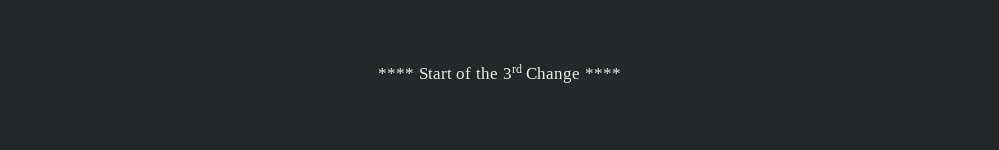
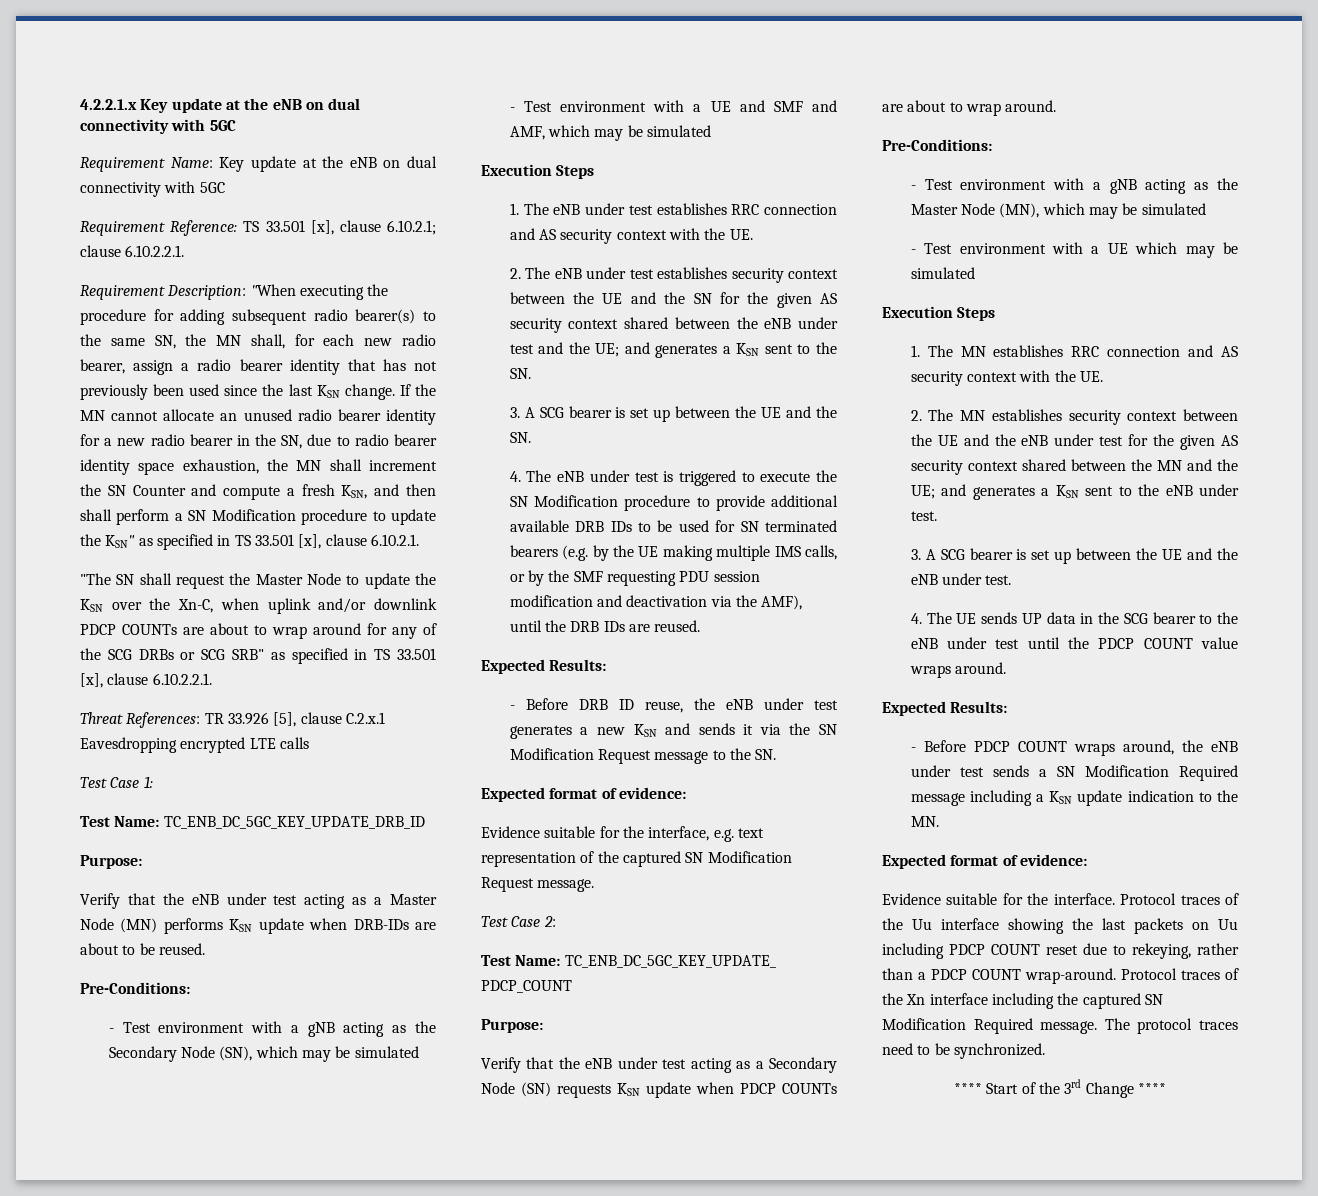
(378, 73) none -> [80,98,361,113] [80,119,236,134] [80,156,437,172] [80,181,225,197] [80,220,436,236] [80,245,185,257] [80,284,389,300] [80,309,437,325] [80,334,436,349] [80,359,437,375] [80,384,436,400] [80,409,436,425] [80,434,438,449] [80,459,438,475] [80,484,436,500] [80,509,436,525] [80,534,419,550] [80,573,436,589] [80,598,438,614] [80,623,437,639] [80,648,437,664] [80,673,212,688] [80,712,385,728] [80,737,309,753] [80,776,153,788] [80,816,425,829] [80,855,142,869] [80,893,438,909] [80,918,436,934] [80,943,205,955] [80,982,190,994] [108,1021,436,1037] [108,1046,419,1062] [509,100,837,112] [509,125,712,141] [481,164,595,179] [509,203,837,215] [509,228,753,244] [509,267,838,283] [509,292,837,308] [509,317,838,333] [509,342,837,358] [509,368,531,379] [509,406,837,422] [509,432,531,443] [509,470,837,486] [509,495,838,511] [509,520,837,532] [509,545,837,561] [509,570,760,586] [509,595,803,610] [509,620,701,632] [481,659,607,674] [509,698,838,713] [509,723,837,739] [509,748,777,764] [481,787,686,802] [481,826,764,842] [481,851,792,867] [481,877,595,892] [481,916,556,927] [481,955,776,968] [481,980,572,993] [481,1019,543,1033] [481,1057,837,1073] [481,1082,837,1098] [882,100,1057,116] [882,139,992,151] [910,178,1238,194] [910,203,1206,219] [910,242,1238,258] [910,267,975,279] [882,306,996,321] [910,345,1238,357] [910,370,1104,386] [910,409,1238,425] [910,434,1238,450] [910,459,1238,475] [910,484,1239,500] [910,511,937,521] [910,548,1238,564] [910,573,1012,585] [910,612,1238,624] [910,637,1238,649] [909,662,1007,678] [882,701,1008,716] [910,740,1238,756] [910,765,1238,781] [910,790,1238,806] [910,816,939,827] [882,854,1087,869] [882,893,1239,905] [882,918,1238,934] [882,943,1239,959] [882,968,1239,984] [882,993,1163,1009] [882,1018,1238,1034] [882,1043,1045,1059] 4.2.2.1.x Key update at the eNB on dual connectivity with 5GC // Requirement Name: Key update at the eNB on dual connectivity with 5GC // Requirement Reference: TS 33.501 [x], clause 6.10.2.1; clause 6.10.2.2.1. // Requirement Description: "When executing the procedure for adding subsequent radio bearer(s) to the same SN, the MN shall, for each new radio bearer, assign a radio bearer identity that has not previously been used since the last KSN change. If the MN cannot allocate an unused radio bearer identity for a new radio bearer in the SN, due to radio bearer identity space exhaustion, the MN shall increment the SN Counter and compute a fresh KSN, and then shall perform a SN Modification procedure to update the KSN" as specified in TS 33.501 [x], clause 6.10.2.1. // "The SN shall request the Master Node to update the KSN over the Xn-C, when uplink and/or downlink PDCP COUNTs are about to wrap around for any of the SCG DRBs or SCG SRB" as specified in TS 33.501 [x], clause 6.10.2.2.1. // Threat References: TR 33.926 [5], clause C.2.x.1 Eavesdropping encrypted LTE calls // Test Case 1: // Test Name: TC_ENB_DC_5GC_KEY_UPDATE_DRB_ID // Purpose: // Verify that the eNB under test acting as a Master Node (MN) performs KSN update when DRB-IDs are about to be reused. // Pre-Conditions: // - Test environment with a gNB acting as the Secondary Node (SN), which may be simulated // - Test environment with a UE and SMF and AMF, which may be simulated // Execution Steps // 1. The eNB under test establishes RRC connection and AS security context with the UE. // 2. The eNB under test establishes security context between the UE and the SN for the given AS security context shared between the eNB under test and the UE; and generates a KSN sent to the SN. // 3. A SCG bearer is set up between the UE and the SN. // 4. The eNB under test is triggered to execute the SN Modification procedure to provide additional available DRB IDs to be used for SN terminated bearers (e.g. by the UE making multiple IMS calls, or by the SMF requesting PDU session modification and deactivation via the AMF), until the DRB IDs are reused. // Expected Results: // - Before DRB ID reuse, the eNB under test generates a new KSN and sends it via the SN Modification Request message to the SN. // Expected format of evidence: // Evidence suitable for the interface, e.g. text representation of the captured SN Modification Request message. // Test Case 2: // Test Name: TC_ENB_DC_5GC_KEY_UPDATE_ PDCP_COUNT // Purpose: // Verify that the eNB under test acting as a Secondary Node (SN) requests KSN update when PDCP COUNTs are about to wrap around. // Pre-Conditions: // - Test environment with a gNB acting as the Master Node (MN), which may be simulated // - Test environment with a UE which may be simulated // Execution Steps // 1. The MN establishes RRC connection and AS security context with the UE. // 2. The MN establishes security context between the UE and the eNB under test for the given AS security context shared between the MN and the UE; and generates a KSN sent to the eNB under test. // 3. A SCG bearer is set up between the UE and the eNB under test. // 4. The UE sends UP data in the SCG bearer to the eNB under test until the PDCP COUNT value wraps around. // Expected Results: // - Before PDCP COUNT wraps around, the eNB under test sends a SN Modification Required message including a KSN update indication to the MN. // Expected format of evidence: // Evidence suitable for the interface. Protocol traces of the Uu interface showing the last packets on Uu including PDCP COUNT reset due to rekeying, rather than a PDCP COUNT wrap-around. Protocol traces of the Xn interface including the captured SN Modification Required message. The protocol traces need to be synchronized. //

